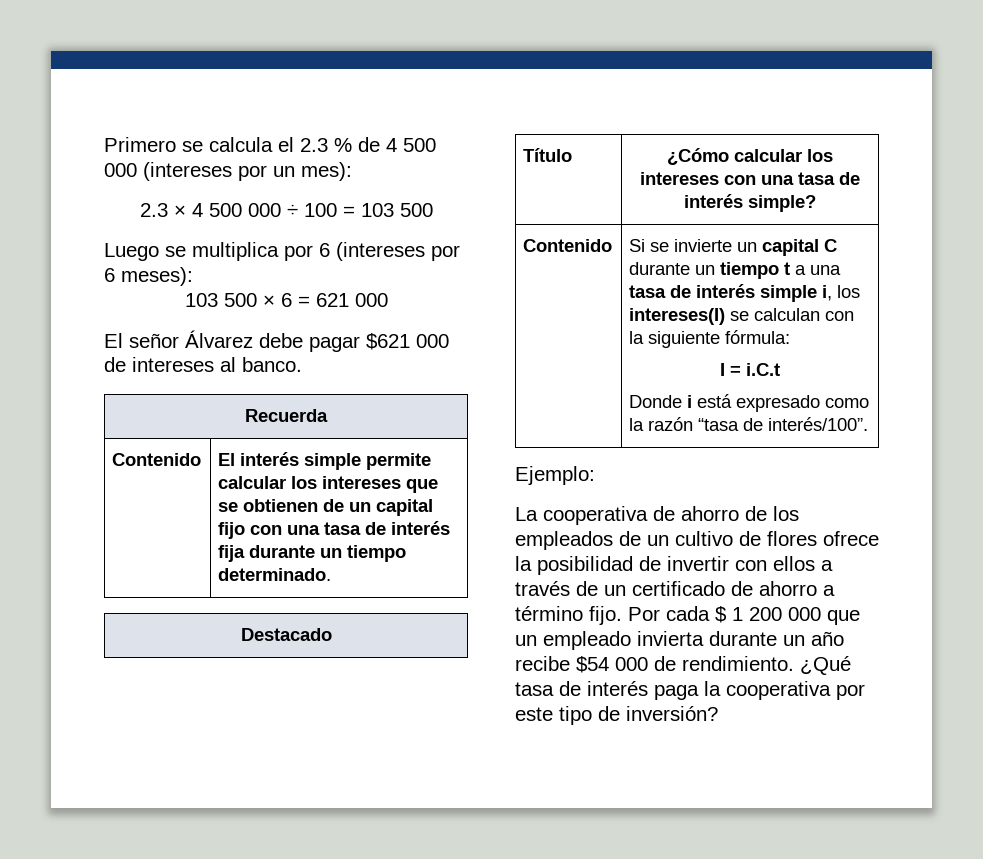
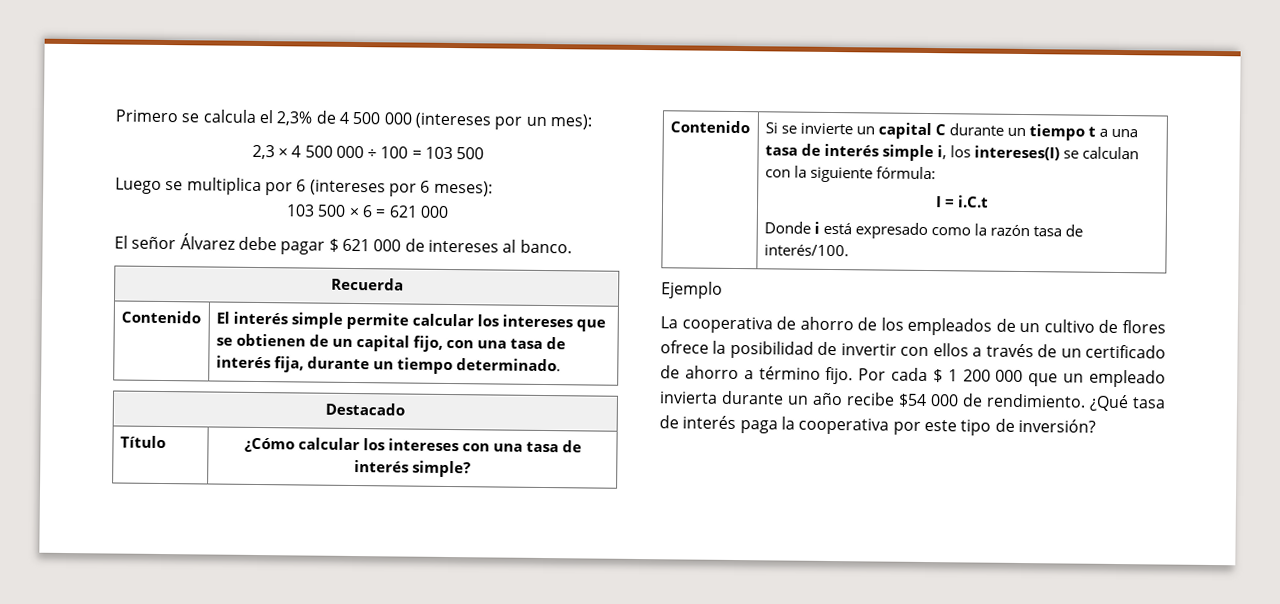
[300,138,352,152] 2.3 % -> [276,111,313,126] 2,3%
[139,203,168,217] 2.3 -> [251,144,275,160] 2,3
[366,333,410,350] $621 -> [328,238,370,252] $ 621
[218,521,451,539] [218,545,246,562] fijo con una tasa de interés fija -> [412,335,566,352] [215,355,304,373] fijo, con una tasa de interés fija,
[698,417,869,431] [515,466,595,485] “tasa de interés/100”. // Ejemplo: -> [1032,224,1083,237] [763,244,849,257] [661,281,723,299] tasa de interés/100. // Ejemplo

